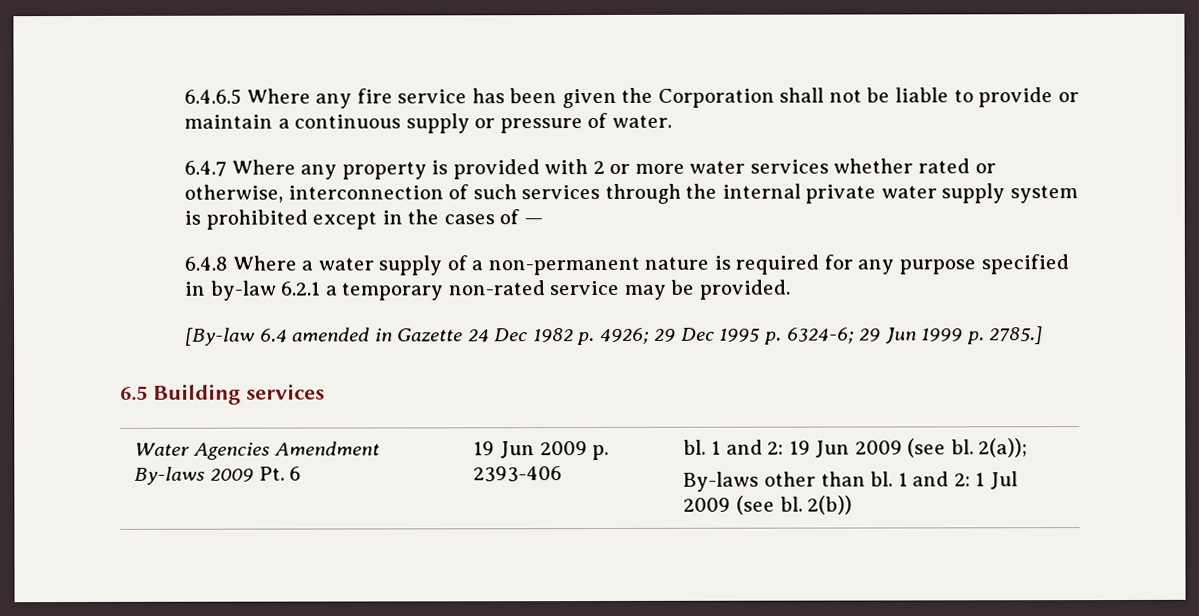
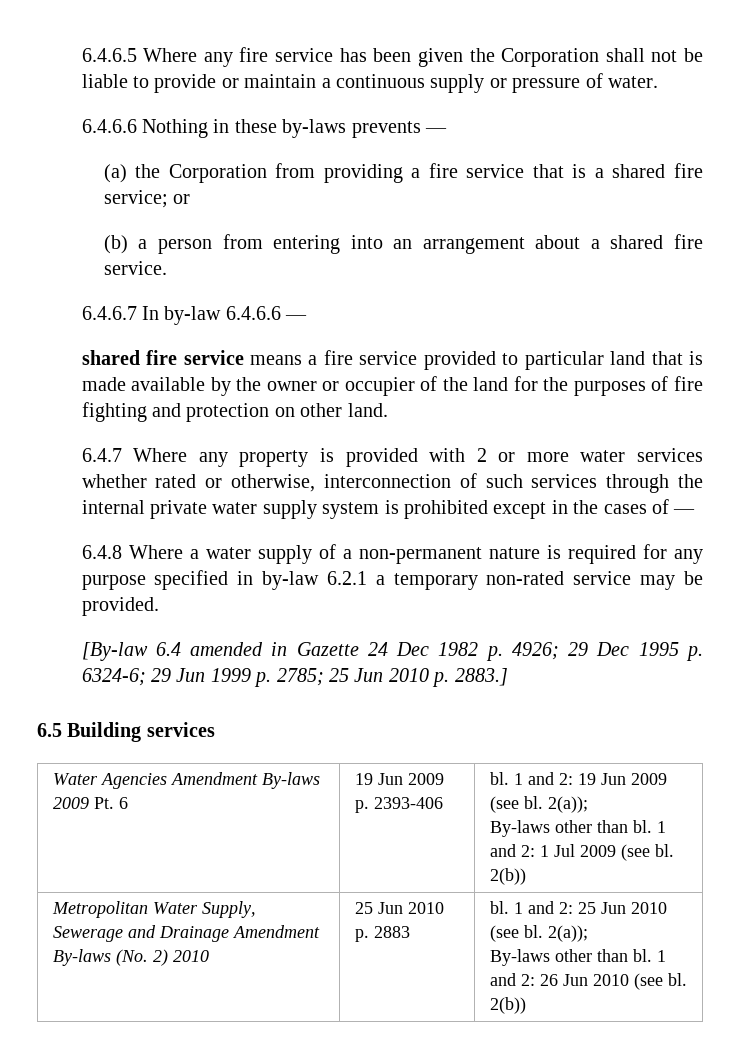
(672, 121) none -> [81,119,447,138] [103,163,703,183] [103,190,191,208] [103,234,704,254] [103,261,167,275] [81,306,308,325] [81,350,703,370] [81,376,703,396] [81,402,388,422] // 6.4.6.6 Nothing in these by-laws prevents — // (a) the Corporation from providing a fire service that is a shared fire service; or // (b) a person from entering into an arrangement about a shared fire service. // 6.4.6.7 In by-law 6.4.6.6 — // shared fire service means a fire service provided to particular land that is made available by the owner or occupier of the land for the purposes of fire fighting and protection on other land.
[989,326,1044,345] 2785.] -> [276,668,508,687] 2785; 25 Jun 2010 p. 2883.]
(853, 505) none -> [51,901,256,918] [52,925,320,942] [52,949,209,966] [354,902,444,914] [354,926,410,942] [489,901,667,914] [489,925,588,942] [489,949,666,966] [489,973,687,990] [489,997,526,1014] // Metropolitan Water Supply, Sewerage and Drainage Amendment By-laws (No. 2) 2010 | 25 Jun 2010 p. 2883 | bl. 1 and 2: 25 Jun 2010 (see bl. 2(a)); // By-laws other than bl. 1 and 2: 26 Jun 2010 (see bl. 2(b))

